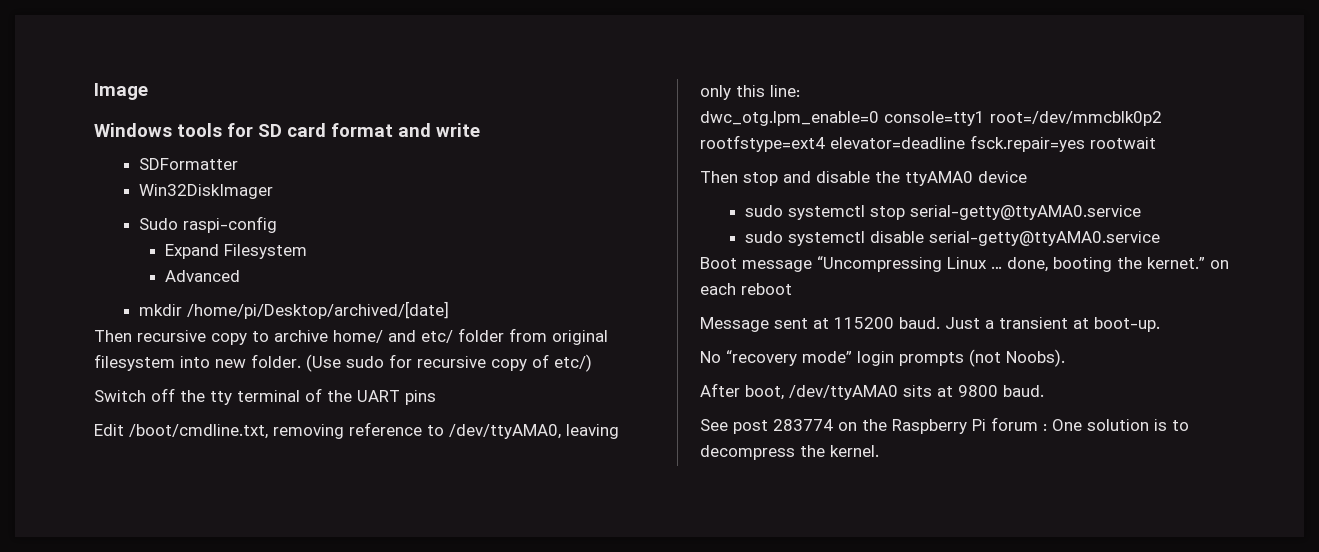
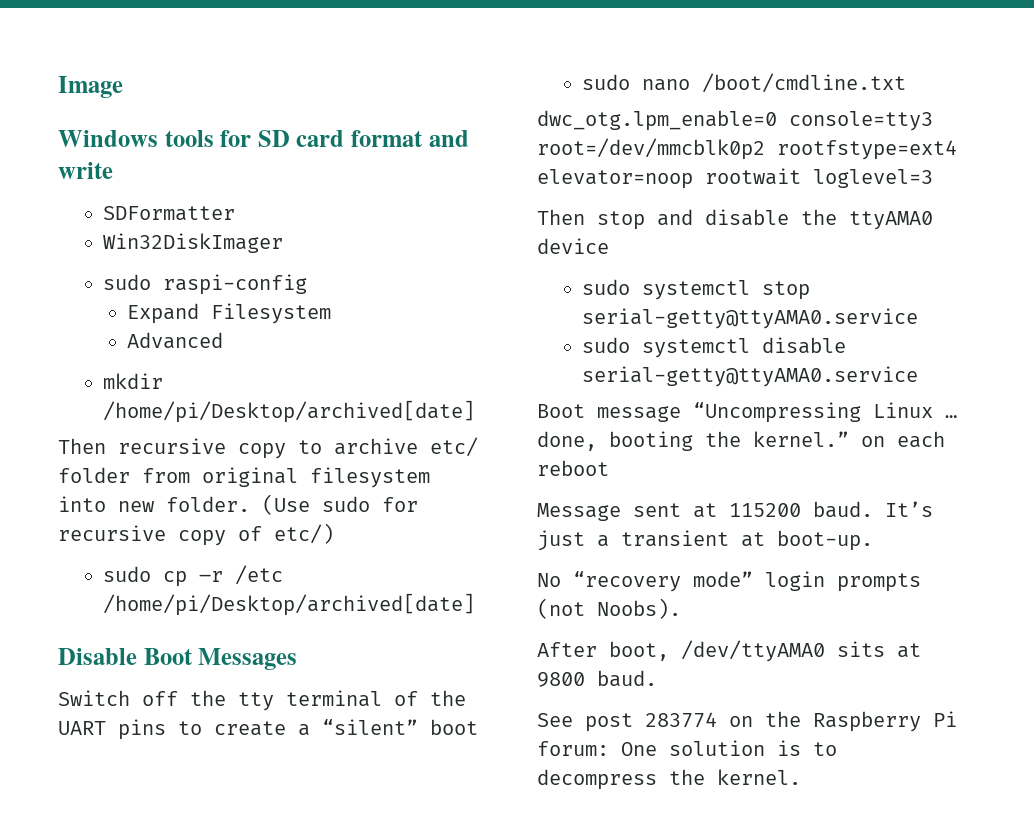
[139,218,179,230] Sudo -> [103,274,152,290] sudo
[187,301,450,319] /home/pi/Desktop/archived/[date] -> [103,400,476,423] /home/pi/Desktop/archived[date]
[333,330,416,343] home/ and -> (418, 446) none
(592, 363) none -> [103,565,284,587] [103,593,476,616] [58,648,298,670] // sudo cp –r /etc /home/pi/Desktop/archived[date] // Disable Boot Messages
[94,422,619,439] [700,85,800,100] // Edit /boot/cmdline.txt, removing reference to /dev/ttyAMA0, leaving only this line: -> [178,719,478,736] [582,73,907,93] to create a “silent” boot // sudo nano /boot/cmdline.txt
[884,111,985,126] console=tty1 -> [789,111,933,131] console=tty3
[830,135,1085,152] elevator=deadline fsck.repair=yes -> [537,169,693,189] elevator=noop
(1156, 143) none -> [813,169,933,188] loglevel=3
[1147,257,1205,269] kernet.” -> [753,431,849,447] kernel.”
[945,317,980,329] Just -> [885,501,933,517] [537,530,585,551] It’s just
[991,417,1047,431] forum : -> [537,741,609,756] forum:

